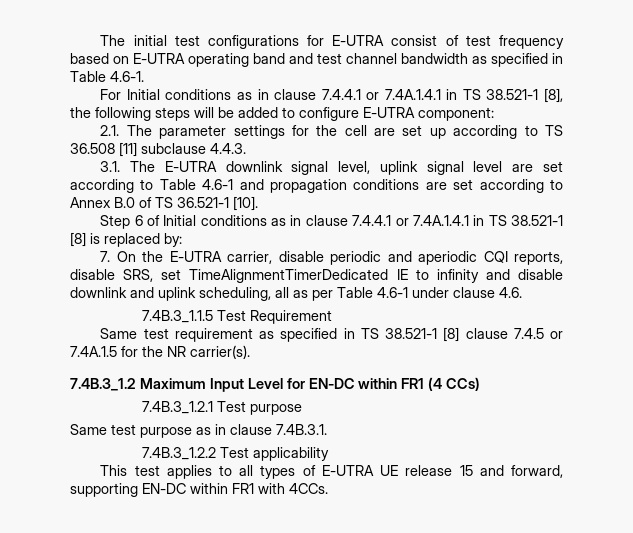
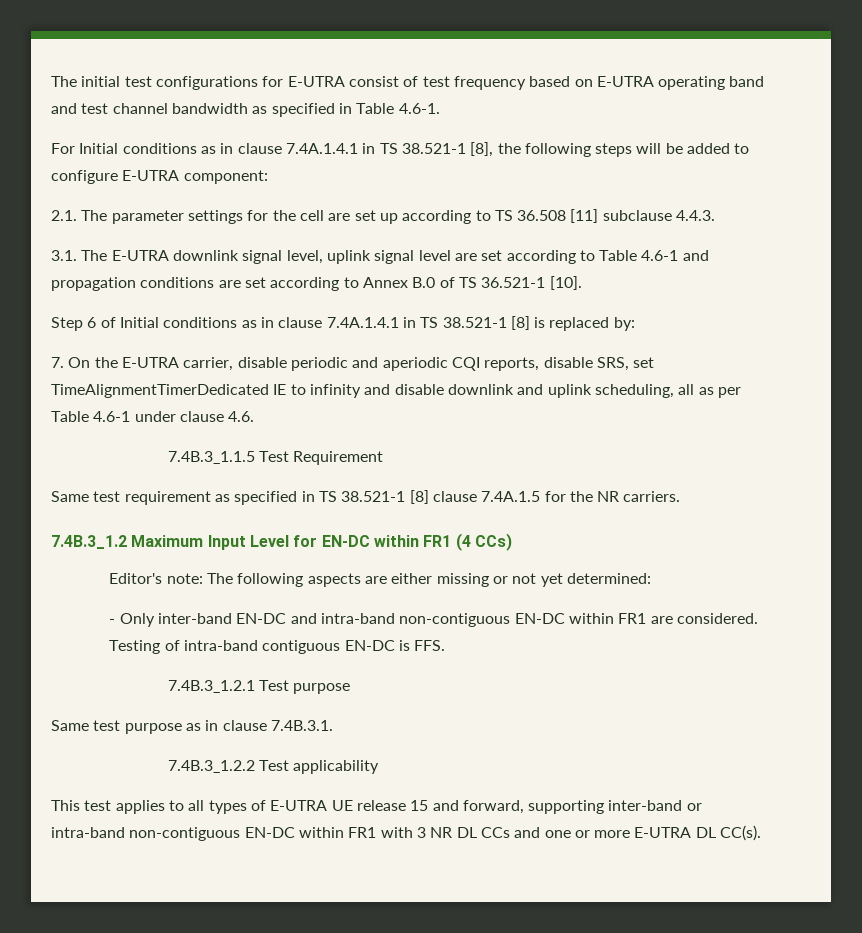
[321,89,380,100] 7.4.4.1 or -> (282, 148) none
[352,215,409,226] 7.4.4.1 or -> (323, 322) none
[513,328,563,339] 7.4.5 or -> (477, 496) none
[190,345,250,359] carrier(s). -> [623,491,681,502] carriers.
(481, 384) none -> [109,573,651,587] [109,613,758,627] [109,640,446,654] // Editor's note: The following aspects are either missing or not yet determined: // - Only inter-band EN-DC and intra-band non-contiguous EN-DC within FR1 are considered. Testing of intra-band contiguous EN-DC is FFS.
[142,483,328,494] EN-DC within FR1 with 4CCs. -> [608,800,702,811] [51,825,762,841] inter-band or intra-band non-contiguous EN-DC within FR1 with 3 NR DL CCs and one or more E-UTRA DL CC(s).

